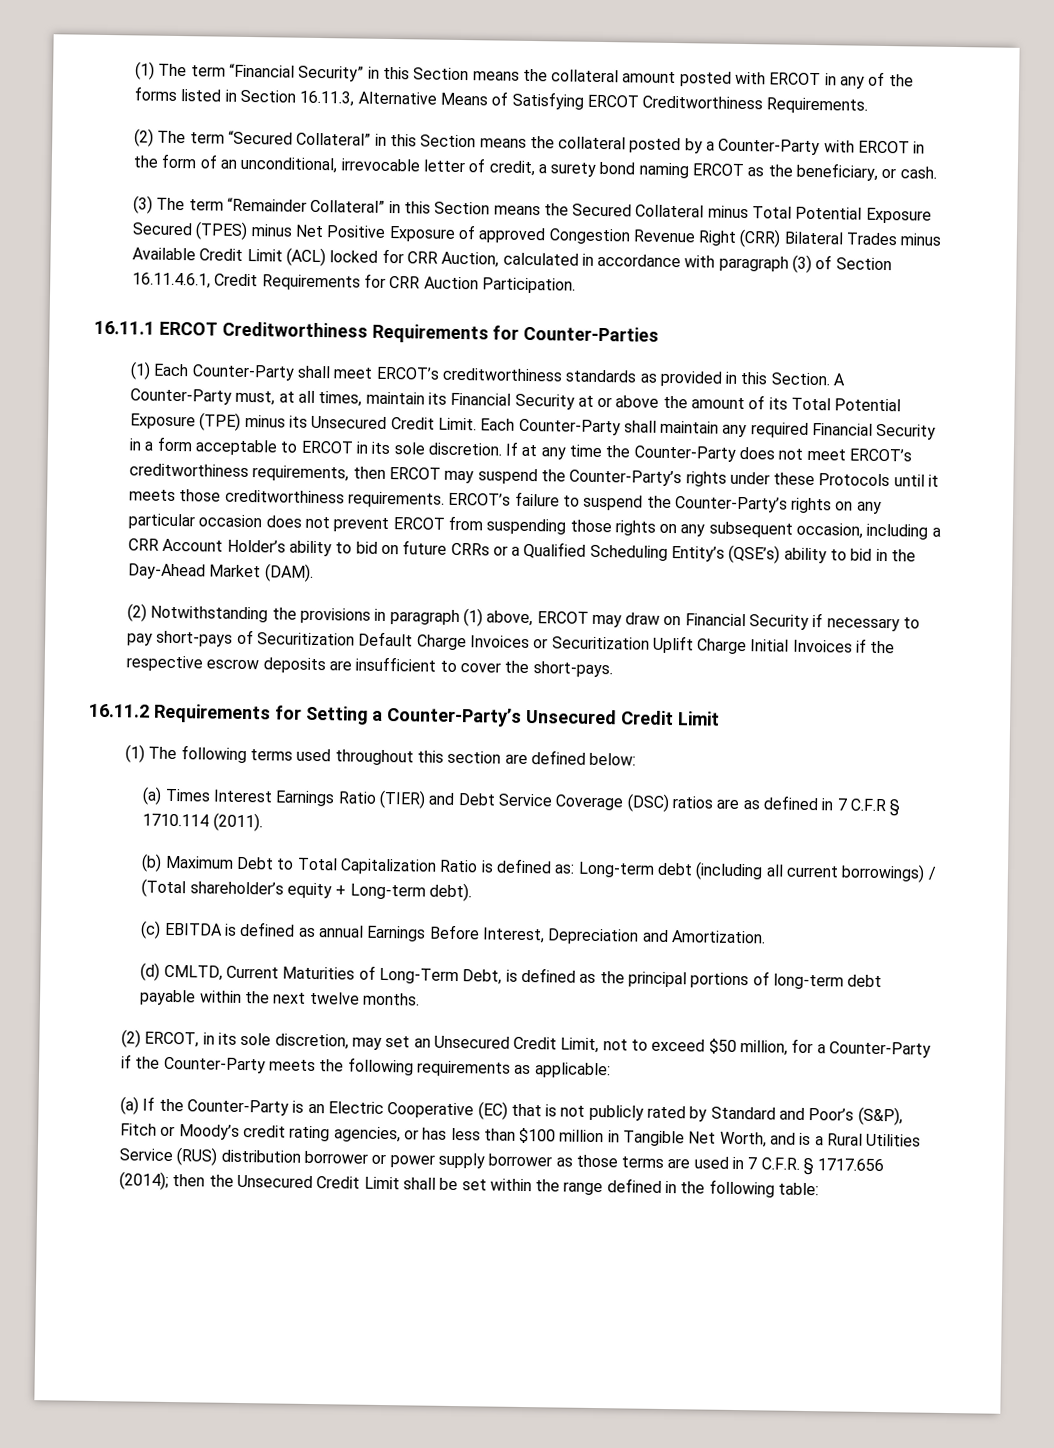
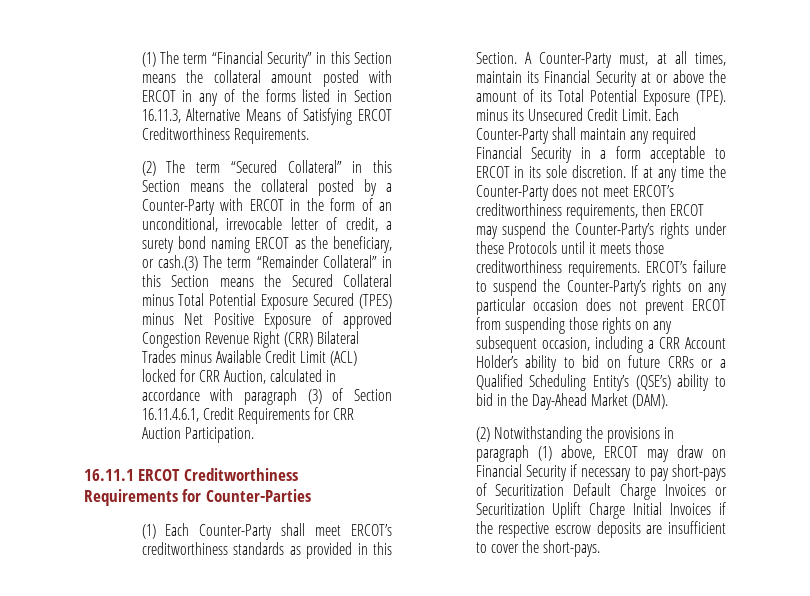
[899,166,937,179] [132,195,153,214] cash. // (3) -> [157,255,198,271] cash.(3)
[199,412,242,431] (TPE) -> [696,90,726,105] (TPE).
[89,703,720,727] [124,744,637,766] [142,786,901,817] [142,812,263,832] [141,853,937,883] [141,878,473,902] [140,920,766,945] [140,962,883,990] [139,989,421,1006] [120,1029,932,1058] [120,1054,611,1079] [119,1096,903,1126] [119,1123,922,1148] [118,1147,885,1176] [118,1171,820,1198] // 16.11.2 Requirements for Setting a Counter-Party’s Unsecured Credit Limit // (1) The following terms used throughout this section are defined below: // (a) Times Interest Earnings Ratio (TIER) and Debt Service Coverage (DSC) ratios are as defined in 7 C.F.R § 1710.114 (2011). // (b) Maximum Debt to Total Capitalization Ratio is defined as: Long-term debt (including all current borrowings) / (Total shareholder’s equity + Long-term debt). // (c) EBITDA is defined as annual Earnings Before Interest, Depreciation and Amortization. // (d) CMLTD, Current Maturities of Long-Term Debt, is defined as the principal portions of long-term debt payable within the next twelve months. // (2) ERCOT, in its sole discretion, may set an Unsecured Credit Limit, not to exceed $50 million, for a Counter-Party if the Counter-Party meets the following requirements as applicable: // (a) If the Counter-Party is an Electric Cooperative (EC) that is not publicly rated by Standard and Poor’s (S&P), Fitch or Moody’s credit rating agencies, or has less than $100 million in Tangible Net Worth, and is a Rural Utilities Service (RUS) distribution borrower or power supply borrower as those terms are used in 7 C.F.R. § 1717.656 (2014); then the Unsecured Credit Limit shall be set within the range defined in the following table: -> (601, 548) none

